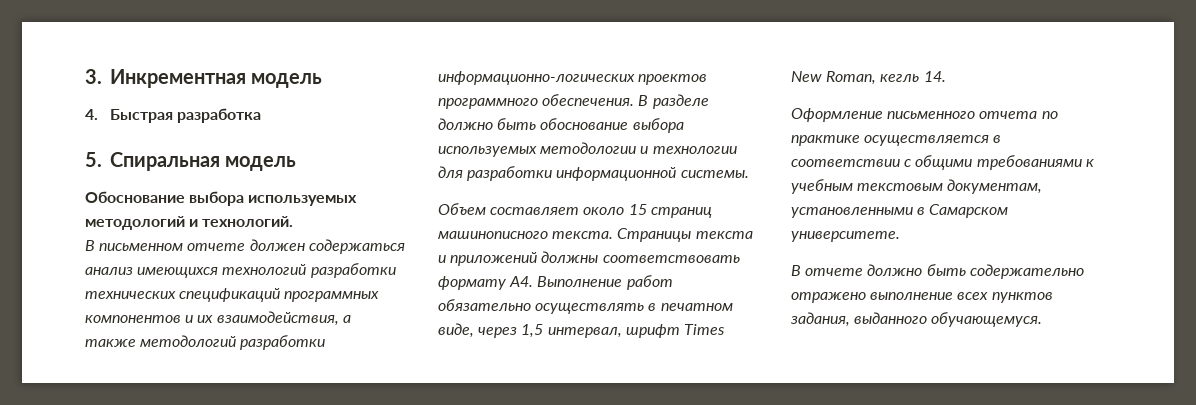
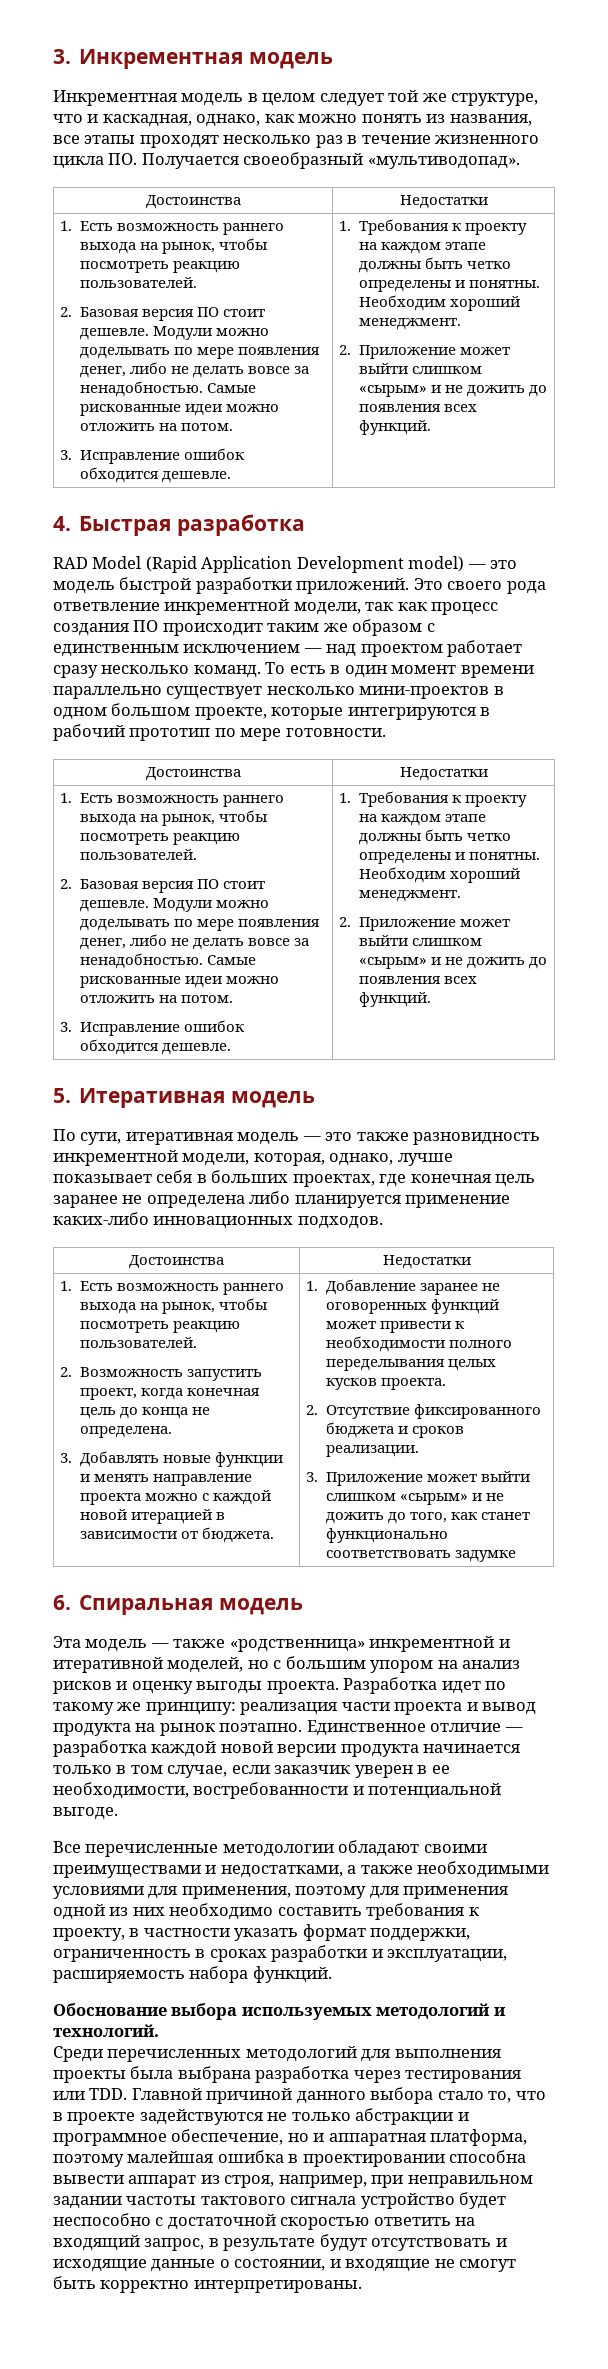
[85,108,262,123] [85,152,297,171] 4. Быстрая разработка // 5. Спиральная модель -> [53,90,539,106] [53,114,532,127] [53,135,540,148] [53,152,520,169] [145,195,241,209] [399,195,488,209] [60,221,284,235] [79,238,267,254] [79,261,240,273] [79,277,197,288] [60,307,265,321] [79,326,269,340] [79,347,320,359] [79,362,310,378] [79,381,256,397] [79,404,279,416] [79,423,233,431] [60,448,245,464] [79,467,231,483] [339,219,527,235] [358,242,486,254] [358,257,511,273] [358,280,540,292] [358,295,520,311] [358,318,461,330] [339,345,510,359] [358,363,482,374] [358,385,548,397] [358,404,477,412] [358,420,431,435] [53,514,305,536] [53,556,518,573] [53,577,546,594] [53,599,499,615] [53,619,435,636] [53,640,523,657] [53,662,534,678] [53,686,504,699] [53,703,491,720] [53,724,386,741] [145,767,241,781] [399,767,488,781] [60,793,284,807] [79,810,267,826] [79,833,240,845] [79,849,197,860] [60,879,265,893] [79,898,269,912] [79,919,320,931] [79,934,310,950] [79,953,256,969] [79,976,279,988] [79,995,233,1003] [60,1020,245,1036] [79,1039,231,1055] [339,791,527,807] [358,814,486,826] [358,829,511,845] [358,852,540,864] [358,867,520,883] [358,890,461,902] [339,917,510,931] [358,935,482,946] [358,957,548,969] [358,976,477,984] [358,992,431,1007] [53,1088,315,1108] [53,1129,541,1145] [53,1150,453,1166] [53,1170,536,1187] [53,1191,511,1208] [53,1212,383,1229] [129,1255,224,1269] [382,1255,471,1269] [60,1281,284,1295] [79,1298,267,1314] [79,1321,240,1333] [79,1337,197,1348] [60,1367,262,1381] [79,1388,260,1400] [79,1407,210,1419] [79,1426,172,1438] [60,1451,283,1467] [79,1474,252,1486] [79,1490,271,1505] [79,1509,225,1524] [79,1527,274,1543] [306,1279,500,1295] [325,1299,499,1314] [325,1321,465,1333] [325,1336,512,1352] [325,1359,496,1371] [325,1378,446,1390] [306,1404,541,1419] [325,1422,464,1438] [325,1445,419,1457] [306,1471,530,1486] [325,1493,504,1505] [325,1512,531,1524] [325,1528,448,1543] [325,1550,516,1562] [53,1595,303,1615] [53,1636,510,1652] [53,1656,521,1673] [53,1677,507,1694] [53,1702,537,1715] [53,1720,523,1736] [53,1740,521,1757] [53,1765,450,1778] [53,1782,502,1799] [53,1807,118,1820] [53,1840,487,1857] [53,1861,550,1878] [53,1886,509,1899] [53,1903,479,1920] [53,1924,471,1941] [53,1945,508,1962] [53,1966,332,1983] Инкрементная модель в целом следует той же структуре, что и каскадная, однако, как можно понять из названия, все этапы проходят несколько раз в течение жизненного цикла ПО. Получается своеобразный «мультиводопад». // Достоинства | Недостатки // 1. Есть возможность раннего выхода на рынок, чтобы посмотреть реакцию пользователей. // 2. Базовая версия ПО стоит дешевле. Модули можно доделывать по мере появления денег, либо не делать вовсе за ненадобностью. Самые рискованные идеи можно отложить на потом. // 3. Исправление ошибок обходится дешевле. | 1. Требования к проекту на каждом этапе должны быть четко определены и понятны. Необходим хороший менеджмент. // 2. Приложение может выйти слишком «сырым» и не дожить до появления всех функций. // 4. Быстрая разработка // RAD Model (Rapid Application Development model) — это модель быстрой разработки приложений. Это своего рода ответвление инкрементной модели, так как процесс создания ПО происходит таким же образом с единственным исключением — над проектом работает сразу несколько команд. То есть в один момент времени параллельно существует несколько мини-проектов в одном большом проекте, которые интегрируются в рабочий прототип по мере готовности. // Достоинства | Недостатки // 1. Есть возможность раннего выхода на рынок, чтобы посмотреть реакцию пользователей. // 2. Базовая версия ПО стоит дешевле. Модули можно доделывать по мере появления денег, либо не делать вовсе за ненадобностью. Самые рискованные идеи можно отложить на потом. // 3. Исправление ошибок обходится дешевле. | 1. Требования к проекту на каждом этапе должны быть четко определены и понятны. Необходим хороший менеджмент. // 2. Приложение может выйти слишком «сырым» и не дожить до появления всех функций. // 5. Итеративная модель // По сути, итеративная модель — это также разновидность инкрементной модели, которая, однако, лучше показывает себя в больших проектах, где конечная цель заранее не определена либо планируется применение каких-либо инновационных подходов. // Достоинства | Недостатки // 1. Есть возможность раннего выхода на рынок, чтобы посмотреть реакцию пользователей. // 2. Возможность запустить проект, когда конечная цель до конца не определена. // 3. Добавлять новые функции и менять направление проекта можно с каждой новой итерацией в зависимости от бюджета. | 1. Добавление заранее не оговоренных функций может привести к необходимости полного переделывания целых кусков проекта. // 2. Отсутствие фиксированного бюджета и сроков реализации. // 3. Приложение может выйти слишком «сырым» и не дожить до того, как станет функционально соответствовать задумке // 6. Спиральная модель // Эта модель — также «родственница» инкрементной и итеративной моделей, но с большим упором на анализ рисков и оценку выгоды проекта. Разработка идет по такому же принципу: реализация части проекта и вывод продукта на рынок поэтапно. Единственное отличие — разработка каждой новой версии продукта начинается только в том случае, если заказчик уверен в ее необходимости, востребованности и потенциальной выгоде. // Все перечисленные методологии обладают своими преимуществами и недостатками, а также необходимыми условиями для применения, поэтому для применения одной из них необходимо составить требования к проекту, в частности указать формат поддержки, ограниченность в сроках разработки и эксплуатации, расширяемость набора функций.
[85,239,405,254] [85,263,396,278] [85,288,380,302] [85,311,351,326] [85,335,326,350] [438,71,708,85] [438,94,709,109] [438,118,684,133] [438,142,737,157] [438,166,749,181] [438,203,712,218] [438,228,753,242] [438,251,740,266] [438,275,673,290] [438,299,733,314] [438,323,725,338] [791,71,946,85] [791,108,1058,122] [791,135,1002,146] [791,155,1094,170] [791,179,1043,194] [791,204,1009,218] [791,231,900,242] [791,264,1084,279] [791,292,1053,303] [790,312,1043,327] В письменном отчете должен содержаться анализ имеющихся технологий разработки технических спецификаций программных компонентов и их взаимодействия, а также методологий разработки информационно-логических проектов программного обеспечения. В разделе должно быть обоснование выбора используемых методологии и технологии для разработки информационной системы. // Объем составляет около 15 страниц машинописного текста. Страницы текста и приложений должны соответствовать формату А4. Выполнение работ обязательно осуществлять в печатном виде, через 1,5 интервал, шрифт Times New Roman, кегль 14. // Оформление письменного отчета по практике осуществляется в соответствии с общими требованиями к учебным текстовым документам, установленными в Самарском университете. // В отчете должно быть содержательно отражено выполнение всех пунктов задания, выданного обучающемуся. -> [53,2046,501,2062] [53,2066,522,2083] [53,2087,546,2104] [53,2108,469,2125] [53,2129,528,2146] [53,2150,527,2167] [53,2175,533,2188] [53,2192,507,2209] [53,2213,476,2230] [53,2234,507,2251] [53,2259,517,2272] [53,2276,362,2293] Среди перечисленных методологий для выполнения проекты была выбрана разработка через тестирования или TDD. Главной причиной данного выбора стало то, что в проекте задействуются не только абстракции и программное обеспечение, но и аппаратная платформа, поэтому малейшая ошибка в проектировании способна вывести аппарат из строя, например, при неправильном задании частоты тактового сигнала устройство будет неспособно с достаточной скоростью ответить на входящий запрос, в результате будут отсутствовать и исходящие данные о состоянии, и входящие не смогут быть корректно интерпретированы.

